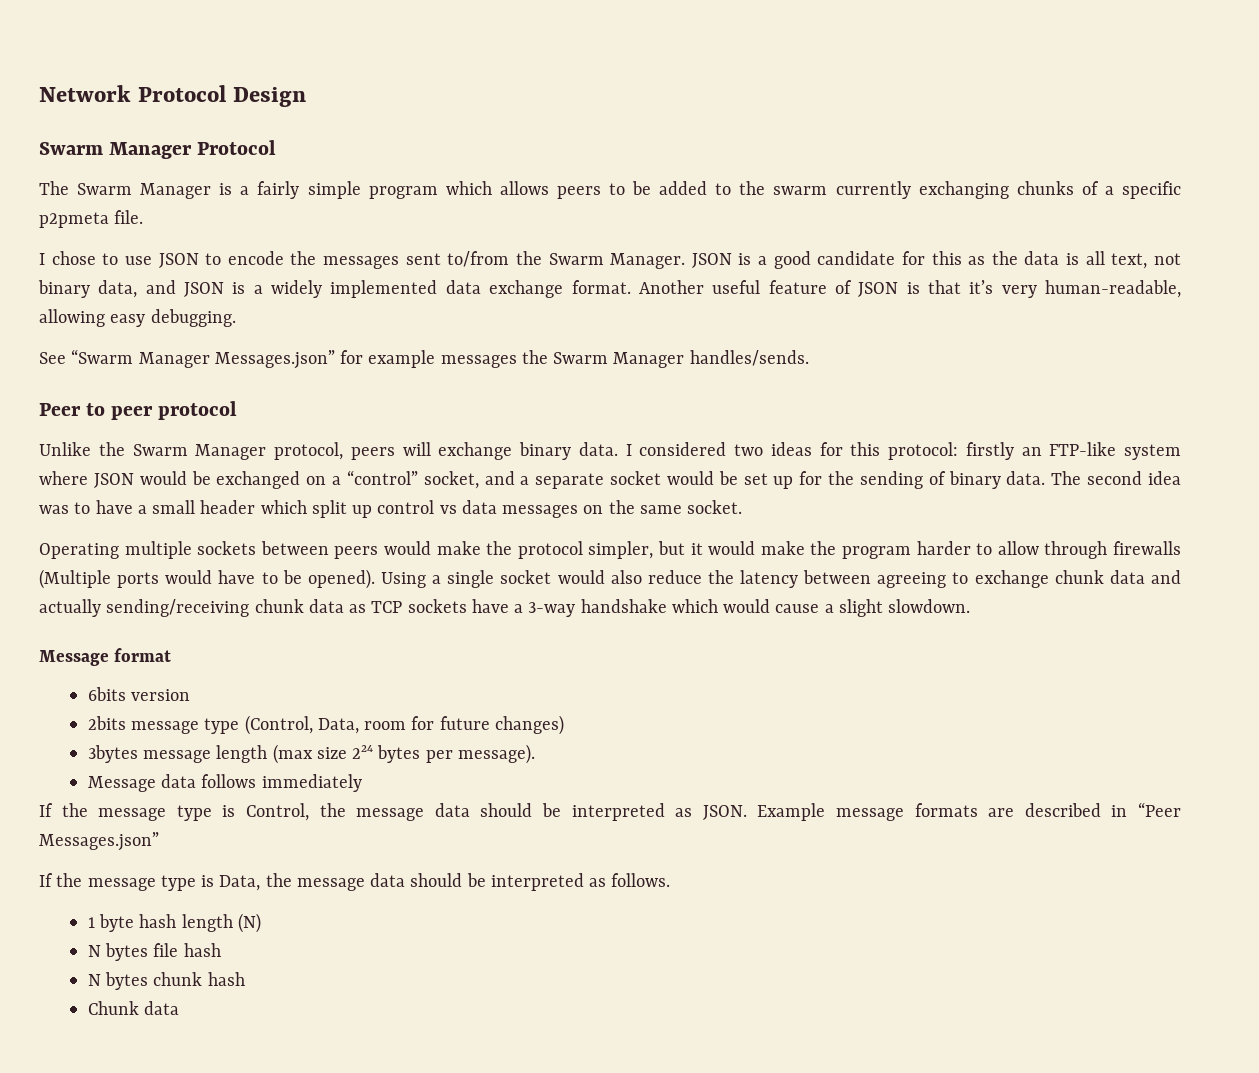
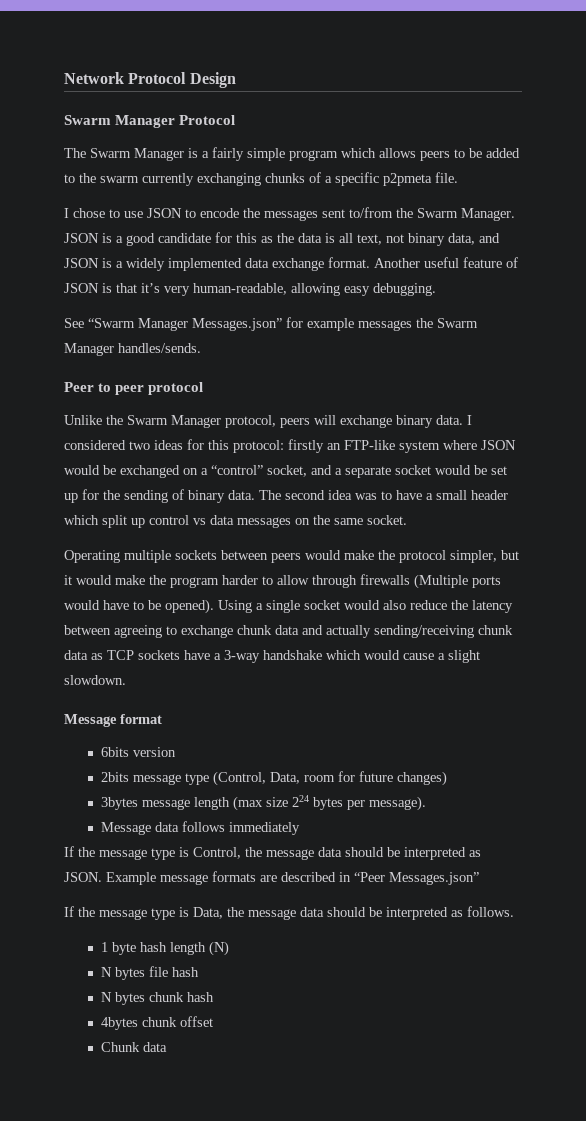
(245, 979) none -> [100,1016,213,1030] // 4bytes chunk offset

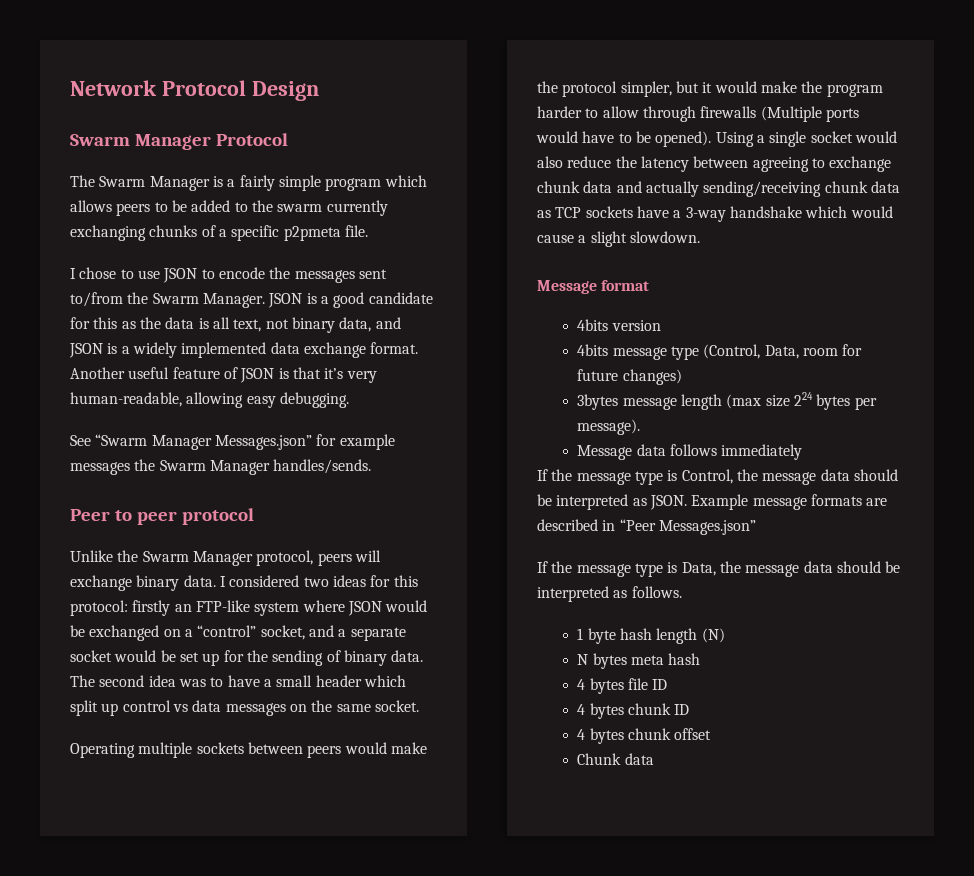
[100,747,129,757] 6bits -> [577,319,609,331] 4bits
[100,772,129,782] 2bits -> [577,344,609,356] 4bits
[148,966,199,977] [100,992,214,1005] [100,1017,138,1030] file hash // N bytes chunk hash // 4bytes -> [631,653,701,665] [577,678,668,694] [577,703,690,719] [577,728,624,744] meta hash // 4 bytes file ID // 4 bytes chunk ID // 4 bytes

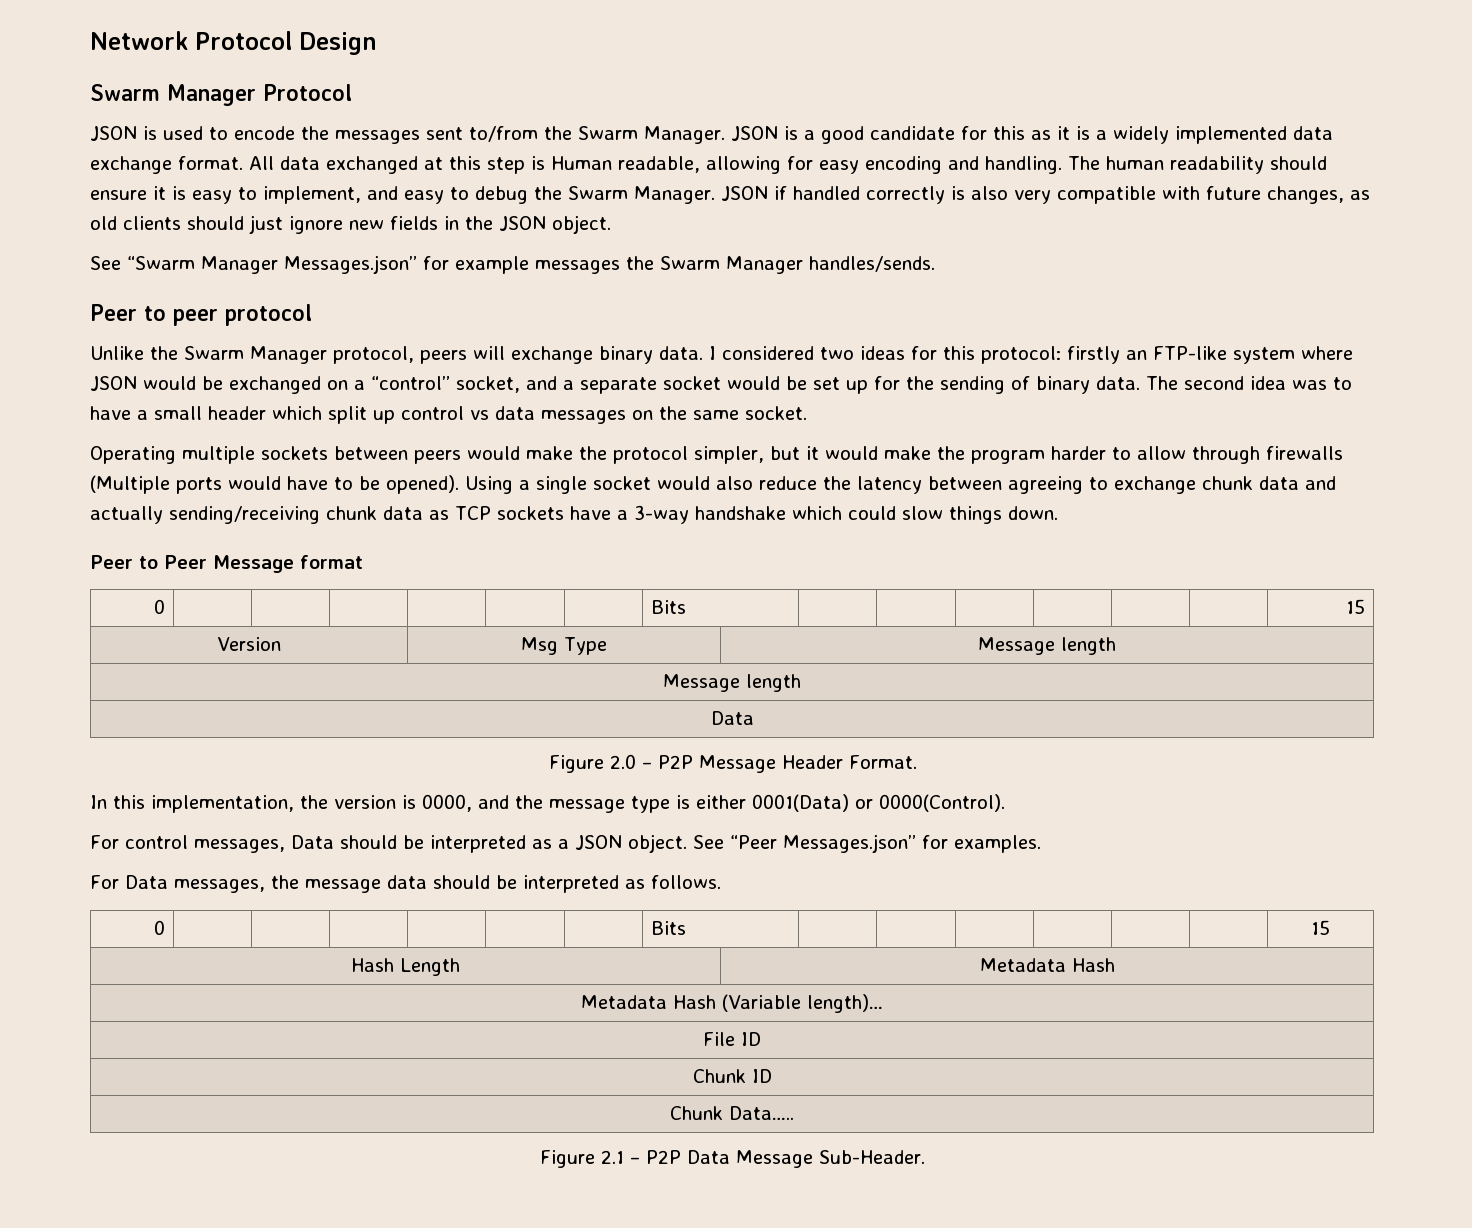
[70,175,427,191] [70,200,388,216] [70,225,368,241] [70,267,198,283] The Swarm Manager is a fairly simple program which allows peers to be added to the swarm currently exchanging chunks of a specific p2pmeta file. // I chose to use JSON -> [90,126,203,141] JSON is used
[139,317,401,333] [69,343,103,358] the data is all text, not binary data, and JSON -> [1056,126,1070,140] it
[70,367,377,383] [70,392,349,408] Another useful feature of JSON is that it’s very human-readable, allowing easy debugging. -> [249,156,1327,174] [90,186,1370,204] [90,215,611,234] All data exchanged at this step is Human readable, allowing for easy encoding and handling. The human readability should ensure it is easy to implement, and easy to debug the Swarm Manager. JSON if handled correctly is also very compatible with future changes, as old clients should just ignore new fields in the JSON object.
[850,206,893,218] [537,231,700,247] [537,280,650,294] [577,319,661,331] [577,344,863,360] [577,369,682,385] [577,392,877,410] [577,419,641,435] [577,444,803,460] [537,469,898,485] [537,494,888,510] [537,519,756,535] [537,561,716,577] would cause a slight slowdown. // Message format // 4bits version // 4bits message type (Control, Data, room for future changes) // 3bytes message length (max size 224 bytes per message). // Message data follows immediately // If the message type is Control, the message data should be interpreted as JSON. Example message formats are described in “Peer Messages.json” // If the message type is Data, -> [848,506,1058,524] [90,555,363,573] [154,599,166,614] [650,600,686,614] [1346,599,1366,614] [217,637,282,651] [521,637,608,655] [978,637,1116,655] [663,674,801,692] [710,711,754,725] [548,754,917,773] [90,794,1005,813] [90,834,1041,853] [90,875,265,893] could slow things down. // Peer to Peer Message format // 0 | | | | | | | Bits | | | | | | | 15 // Version | Msg Type | Message length // Message length // Data // Figure 2.0 – P2P Message Header Format. // In this implementation, the version is 0000, and the message type is either 0001(Data) or 0000(Control). // For control messages, Data should be interpreted as a JSON object. See “Peer Messages.json” for examples. // For Data messages,
[577,628,725,644] [577,653,701,669] [577,678,668,694] [577,703,690,719] [577,728,712,744] [577,753,654,765] // 1 byte hash length (N) // N bytes meta hash // 4 bytes file ID // 4 bytes chunk ID // 4 bytes chunk offset // Chunk data -> [154,920,166,935] [650,921,686,935] [1311,920,1330,935] [351,958,460,976] [979,958,1115,972] [581,994,883,1013] [703,1032,761,1046] [692,1069,772,1083] [670,1106,794,1120] [540,1150,926,1168] // 0 | | | | | | | Bits | | | | | | | 15 // Hash Length | Metadata Hash // Metadata Hash (Variable length)… // File ID // Chunk ID // Chunk Data….. // Figure 2.1 – P2P Data Message Sub-Header.

